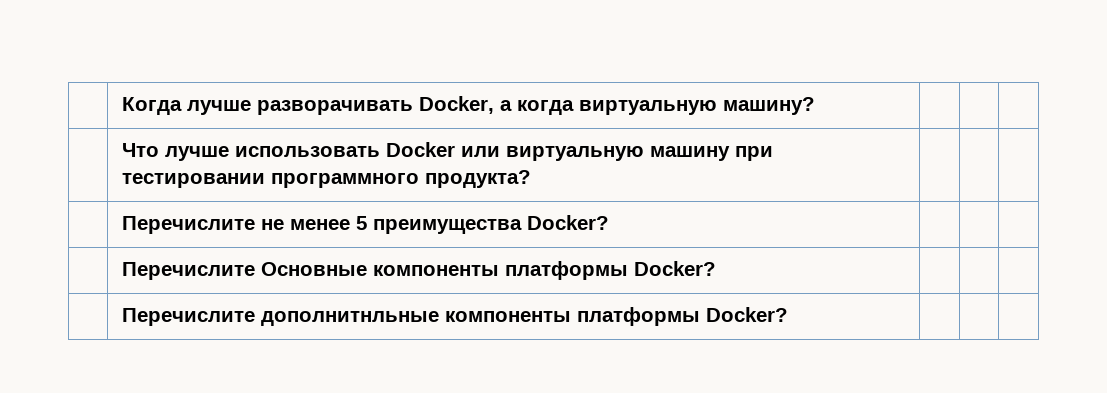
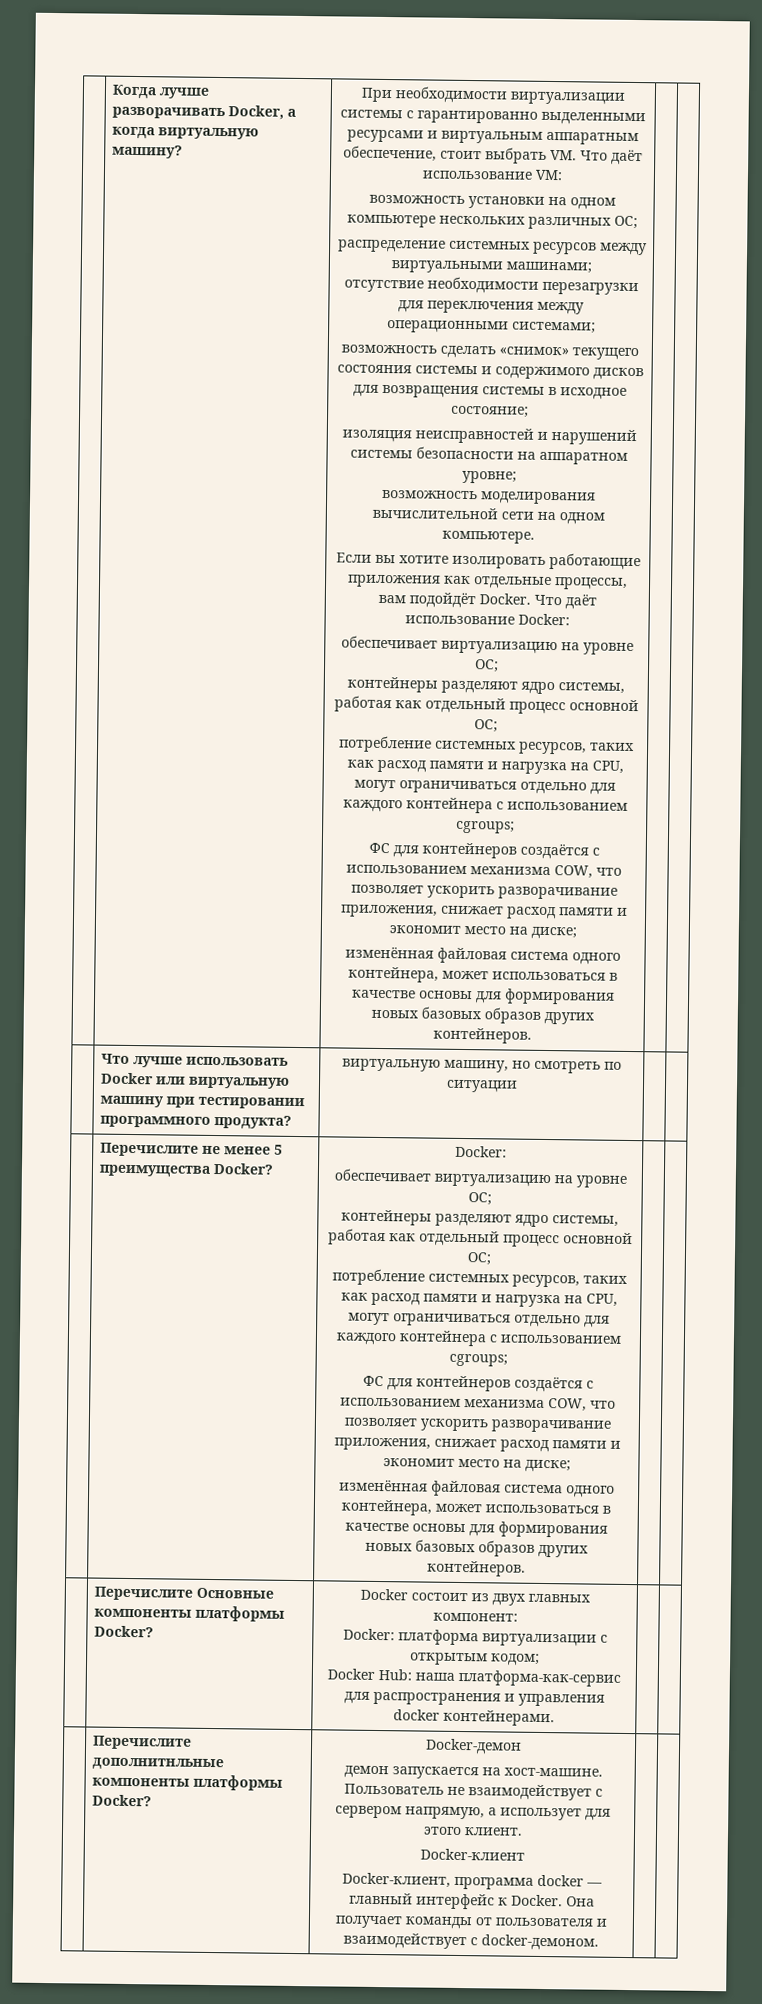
(815, 106) none -> [360,86,625,105] [340,109,646,126] [346,129,639,146] [343,145,643,166] [421,169,563,181] [368,194,616,210] [346,214,638,230] [337,239,647,256] [390,260,592,274] [343,276,639,296] [397,300,584,315] [386,320,596,334] [341,344,639,361] [336,364,644,381] [352,384,627,400] [450,405,529,418] [341,427,637,446] [349,446,628,465] [461,470,517,484] [381,489,596,505] [371,506,605,525] [441,530,535,544] [335,552,641,571] [347,574,628,590] [377,592,597,610] [404,613,570,626] [340,635,634,656] [473,659,499,673] [346,676,625,695] [333,695,639,715] [473,719,498,733] [338,735,635,755] [346,759,624,775] [353,779,616,795] [342,797,628,814] [455,820,515,834] [368,842,600,860] [345,864,622,879] [350,884,618,900] [340,904,628,920] [388,925,577,940] [344,946,621,965] [347,966,618,983] [351,988,615,1005] [370,1006,595,1025] [432,1027,532,1044] При необходимости виртуализации системы с гарантированно выделенными ресурсами и виртуальным аппаратным обеспечение, стоит выбрать VM. Что даёт использование VM: // возможность установки на одном компьютере нескольких различных ОС; // распределение системных ресурсов между виртуальными машинами; // отсутствие необходимости перезагрузки для переключения между операционными системами; // возможность сделать «снимок» текущего состояния системы и содержимого дисков для возвращения системы в исходное состояние; // изоляция неисправностей и нарушений системы безопасности на аппаратном уровне; // возможность моделирования вычислительной сети на одном компьютере. // Если вы хотите изолировать работающие приложения как отдельные процессы, вам подойдёт Docker. Что даёт использование Docker: // обеспечивает виртуализацию на уровне ОС; // контейнеры разделяют ядро системы, работая как отдельный процесс основной ОС; // потребление системных ресурсов, таких как расход памяти и нагрузка на CPU, могут ограничиваться отдельно для каждого контейнера с использованием cgroups; // ФС для контейнеров создаётся с использованием механизма COW, что позволяет ускорить разворачивание приложения, снижает расход памяти и экономит место на диске; // изменённая файловая система одного контейнера, может использоваться в качестве основы для формирования новых базовых образов других контейнеров.
(531, 179) none -> [341,1058,622,1074] [445,1079,518,1093] виртуальную машину, но смотреть по ситуации
(609, 222) none -> [454,1145,507,1158] [333,1168,627,1188] [467,1192,492,1206] [340,1209,619,1228] [327,1228,633,1248] [466,1252,491,1266] [331,1268,628,1288] [340,1292,618,1308] [347,1312,610,1328] [335,1330,621,1347] [448,1353,508,1367] [362,1375,594,1393] [339,1397,616,1412] [343,1417,611,1433] [333,1437,621,1453] [382,1458,571,1473] [338,1479,615,1498] [340,1499,611,1516] [344,1521,608,1538] [364,1539,589,1558] [426,1560,526,1577] Docker: // обеспечивает виртуализацию на уровне ОС; // контейнеры разделяют ядро системы, работая как отдельный процесс основной ОС; // потребление системных ресурсов, таких как расход памяти и нагрузка на CPU, могут ограничиваться отдельно для каждого контейнера с использованием cgroups; // ФС для контейнеров создаётся с использованием механизма COW, что позволяет ускорить разворачивание приложения, снижает расход памяти и экономит место на диске; // изменённая файловая система одного контейнера, может использоваться в качестве основы для формирования новых базовых образов других контейнеров.
(716, 268) none -> [359,1588,591,1606] [432,1612,518,1622] [342,1628,608,1647] [409,1652,540,1666] [326,1668,621,1687] [343,1691,605,1707] [392,1709,555,1727] Docker состоит из двух главных компонент: // Docker: платформа виртуализации с открытым кодом; // Docker Hub: наша платформа-как-сервис для распространения и управления docker контейнерами.
(788, 314) none -> [424,1738,522,1755] [343,1765,603,1780] [343,1783,603,1801] [334,1805,611,1821] [422,1826,523,1836] [419,1848,525,1861] [341,1872,603,1890] [348,1892,595,1910] [334,1915,607,1930] [342,1932,599,1951] Docker-демон // демон запускается на хост-машине. Пользователь не взаимодействует с сервером напрямую, а использует для этого клиент. // Docker-клиент // Docker-клиент, программа docker — главный интерфейс к Docker. Она получает команды от пользователя и взаимодействует с docker-демоном.

